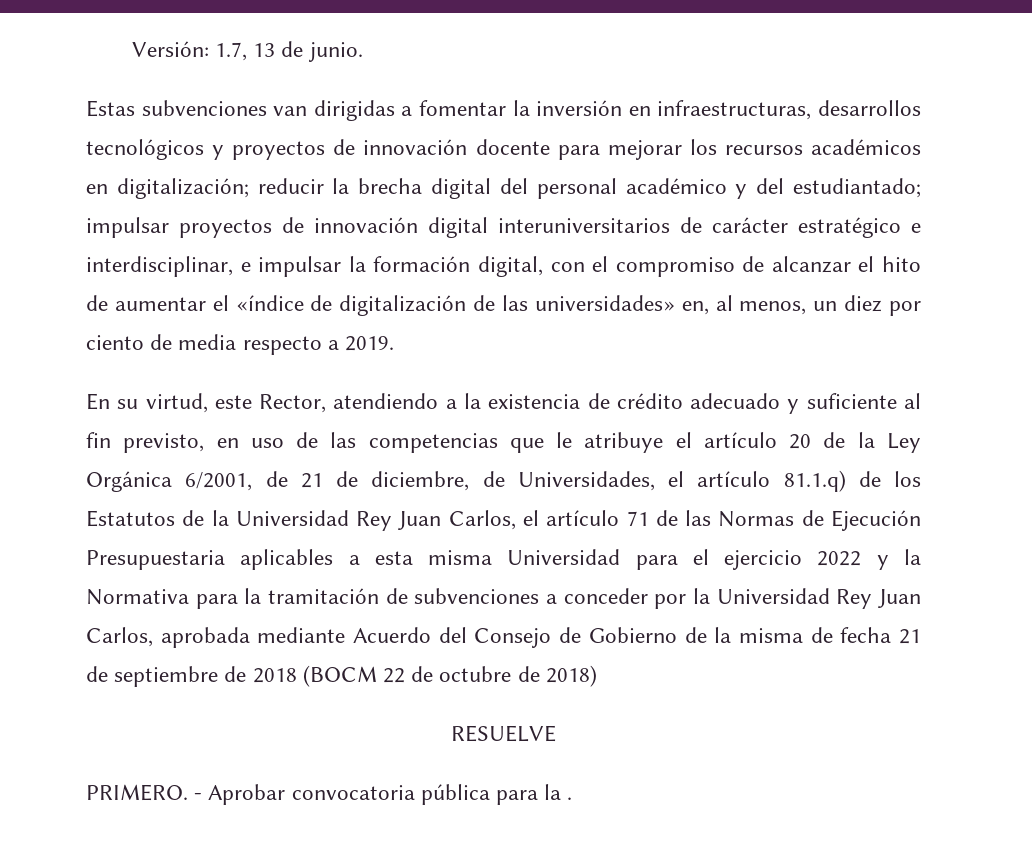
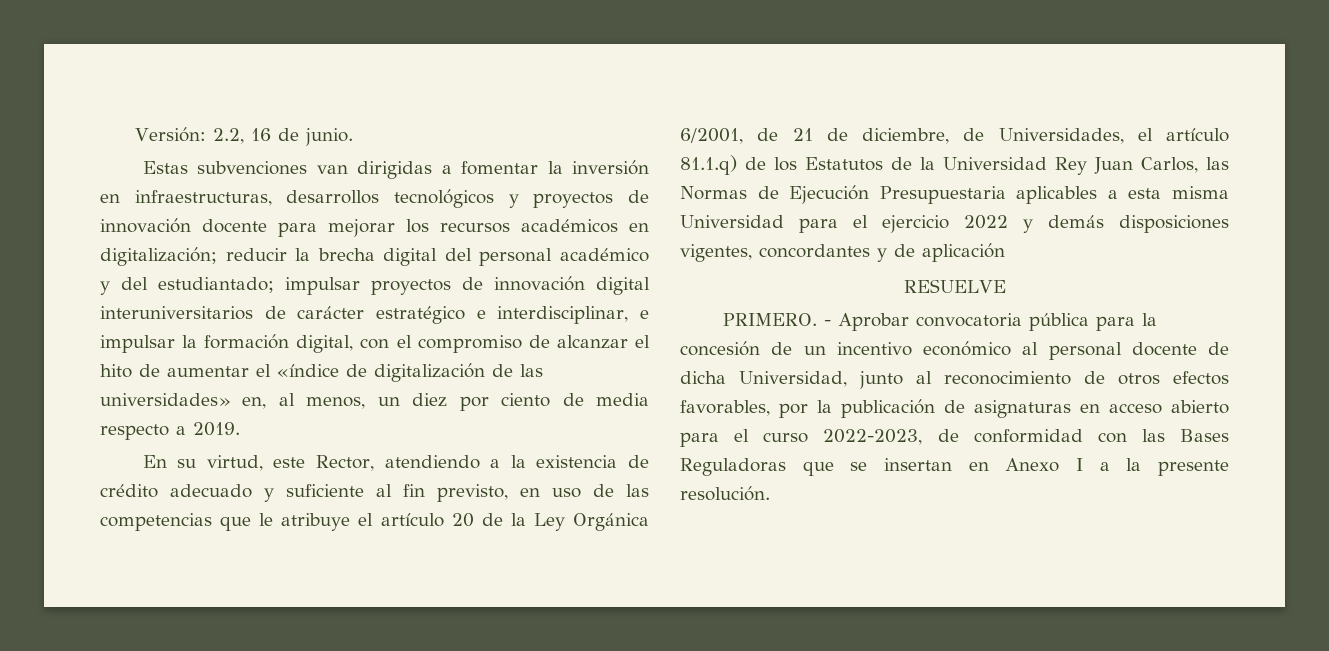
[214,42,276,61] 1.7, 13 -> [212,128,271,144] 2.2, 16
[523,510,678,526] el artículo 71 de -> (1198, 165) none
[903,549,921,565] [86,588,921,609] [86,627,922,648] [86,665,597,687] la Normativa para la tramitación de subvenciones a conceder por la Universidad Rey Juan Carlos, aprobada mediante Acuerdo del Consejo de Gobierno de la misma de fecha 21 de septiembre de 2018 (BOCM 22 de octubre de 2018) -> [1048,215,1229,233] [680,243,1005,262] demás disposiciones vigentes, concordantes y de aplicación
[567,797,573,800] . -> [680,341,1229,360] [680,371,1229,389] [680,399,1229,418] [680,429,1229,447] [680,458,1229,476] [680,486,770,501] concesión de un incentivo económico al personal docente de dicha Universidad, junto al reconocimiento de otros efectos favorables, por la publicación de asignaturas en acceso abierto para el curso 2022-2023, de conformidad con las Bases Reguladoras que se insertan en Anexo I a la presente resolución.

